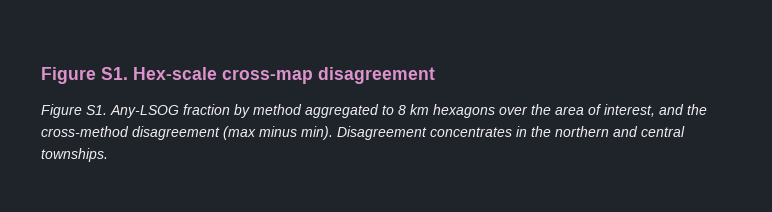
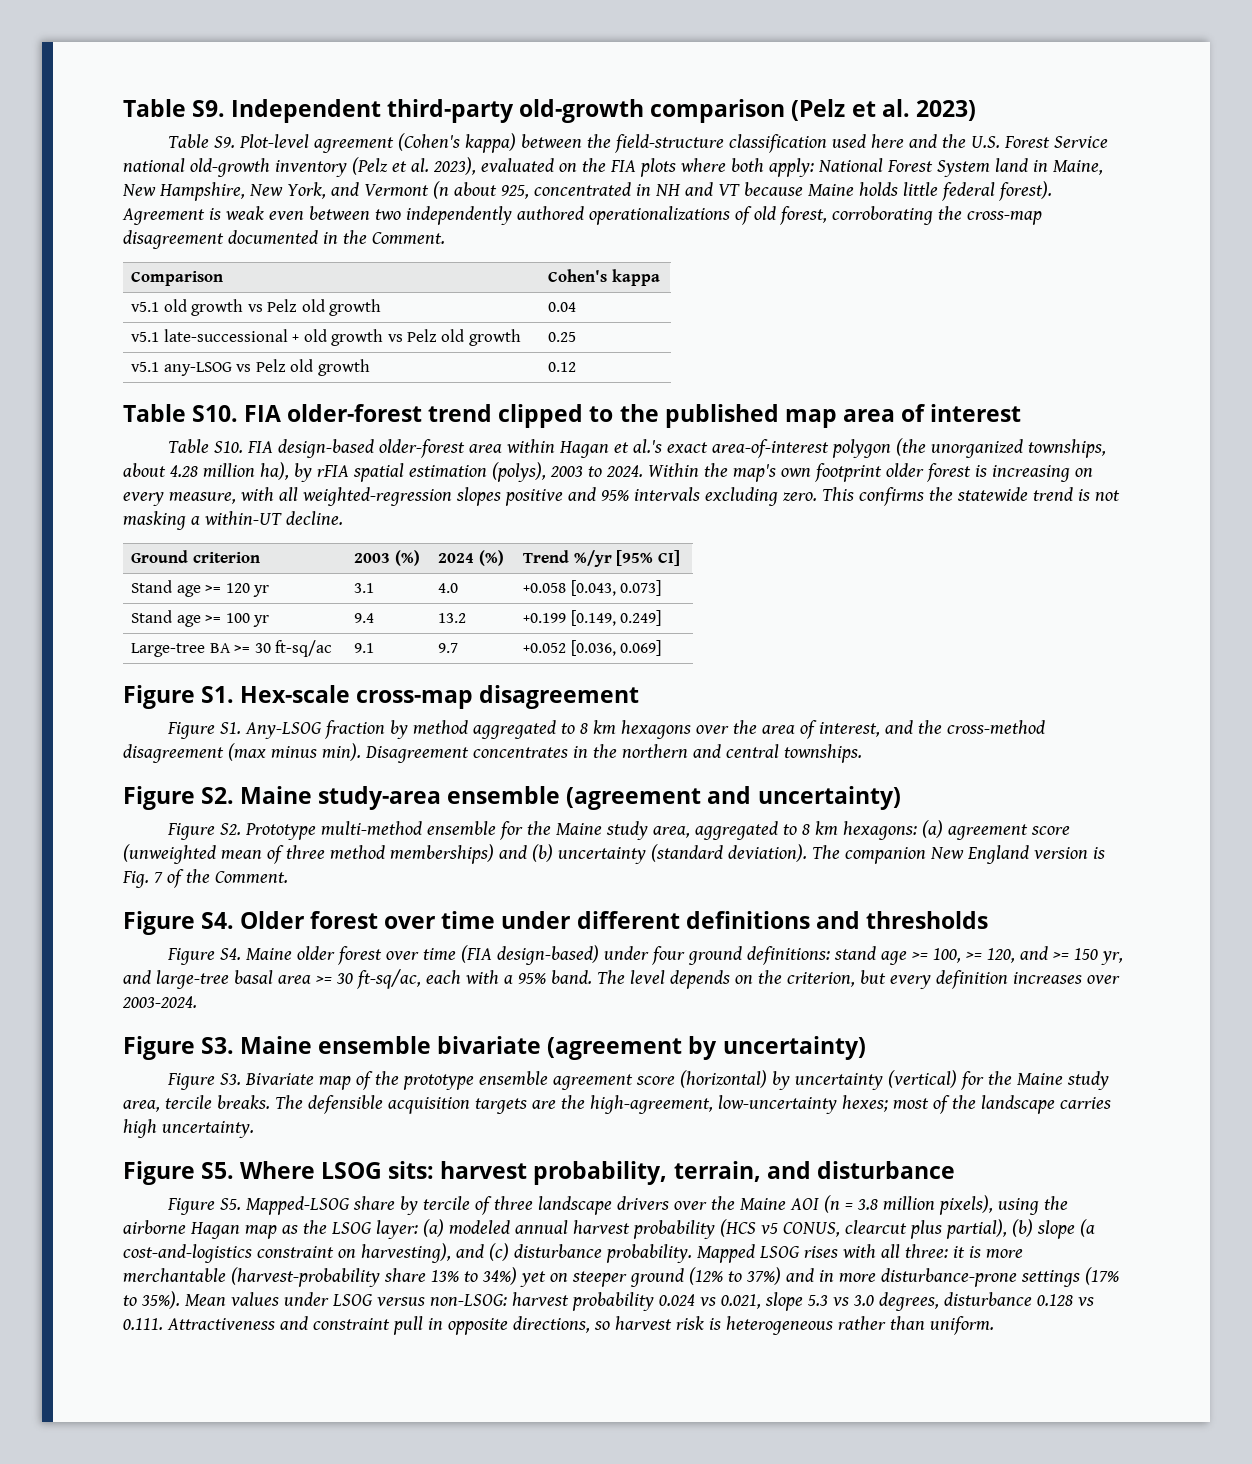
(41, 75) none -> [123,99,976,123] [167,133,1108,153] [123,157,1103,177] [122,181,1052,201] [122,206,1042,225] [123,230,445,249] [131,271,224,286] [548,269,660,286] [131,299,381,316] [548,302,577,312] [131,329,521,346] [548,332,577,342] [131,359,370,376] [548,362,577,372] [123,404,1021,428] [167,438,1106,458] [123,462,1093,482] [123,487,1120,506] [123,511,343,530] [131,550,260,563] [354,550,420,566] [438,550,504,566] [523,550,680,567] [131,580,270,597] [354,583,375,593] [438,583,459,593] [523,580,662,596] [131,610,270,627] [354,613,375,623] [438,613,467,623] [523,610,662,626] [131,640,333,657] [354,643,375,653] [438,643,459,653] [523,640,662,656] Table S9. Independent third-party old-growth comparison (Pelz et al. 2023) // Table S9. Plot-level agreement (Cohen's kappa) between the field-structure classification used here and the U.S. Forest Service national old-growth inventory (Pelz et al. 2023), evaluated on the FIA plots where both apply: National Forest System land in Maine, New Hampshire, New York, and Vermont (n about 925, concentrated in NH and VT because Maine holds little federal forest). Agreement is weak even between two independently authored operationalizations of old forest, corroborating the cross-map disagreement documented in the Comment. // Comparison | Cohen's kappa // v5.1 old growth vs Pelz old growth | 0.04 // v5.1 late-successional + old growth vs Pelz old growth | 0.25 // v5.1 any-LSOG vs Pelz old growth | 0.12 // Table S10. FIA older-forest trend clipped to the published map area of interest // Table S10. FIA design-based older-forest area within Hagan et al.'s exact area-of-interest polygon (the unorganized townships, about 4.28 million ha), by rFIA spatial estimation (polys), 2003 to 2024. Within the map's own footprint older forest is increasing on every measure, with all weighted-regression slopes positive and 95% intervals excluding zero. This confirms the statewide trend is not masking a within-UT decline. // Ground criterion | 2003 (%) | 2024 (%) | Trend %/yr [95% CI] // Stand age >= 120 yr | 3.1 | 4.0 | +0.058 [0.043, 0.073] // Stand age >= 100 yr | 9.4 | 13.2 | +0.199 [0.149, 0.249] // Large-tree BA >= 30 ft-sq/ac | 9.1 | 9.7 | +0.052 [0.036, 0.069] //
(108, 155) none -> [123,786,901,810] [166,820,1070,840] [123,844,1105,864] [122,869,288,888] [123,911,988,935] [166,945,1123,965] [123,969,1120,989] [122,996,197,1008] [123,1036,866,1060] [166,1070,1109,1090] [123,1095,1111,1114] [123,1119,254,1138] [123,1161,955,1185] [166,1195,1068,1215] [123,1219,1095,1239] [123,1243,1023,1263] [123,1267,1119,1287] [123,1291,1094,1311] [123,1316,994,1335] // Figure S2. Maine study-area ensemble (agreement and uncertainty) // Figure S2. Prototype multi-method ensemble for the Maine study area, aggregated to 8 km hexagons: (a) agreement score (unweighted mean of three method memberships) and (b) uncertainty (standard deviation). The companion New England version is Fig. 7 of the Comment. // Figure S4. Older forest over time under different definitions and thresholds // Figure S4. Maine older forest over time (FIA design-based) under four ground definitions: stand age >= 100, >= 120, and >= 150 yr, and large-tree basal area >= 30 ft-sq/ac, each with a 95% band. The level depends on the criterion, but every definition increases over 2003-2024. // Figure S3. Maine ensemble bivariate (agreement by uncertainty) // Figure S3. Bivariate map of the prototype ensemble agreement score (horizontal) by uncertainty (vertical) for the Maine study area, tercile breaks. The defensible acquisition targets are the high-agreement, low-uncertainty hexes; most of the landscape carries high uncertainty. // Figure S5. Where LSOG sits: harvest probability, terrain, and disturbance // Figure S5. Mapped-LSOG share by tercile of three landscape drivers over the Maine AOI (n = 3.8 million pixels), using the airborne Hagan map as the LSOG layer: (a) modeled annual harvest probability (HCS v5 CONUS, clearcut plus partial), (b) slope (a cost-and-logistics constraint on harvesting), and (c) disturbance probability. Mapped LSOG rises with all three: it is more merchantable (harvest-probability share 13% to 34%) yet on steeper ground (12% to 37%) and in more disturbance-prone settings (17% to 35%). Mean values under LSOG versus non-LSOG: harvest probability 0.024 vs 0.021, slope 5.3 vs 3.0 degrees, disturbance 0.128 vs 0.111. Attractiveness and constraint pull in opposite directions, so harvest risk is heterogeneous rather than uniform.

